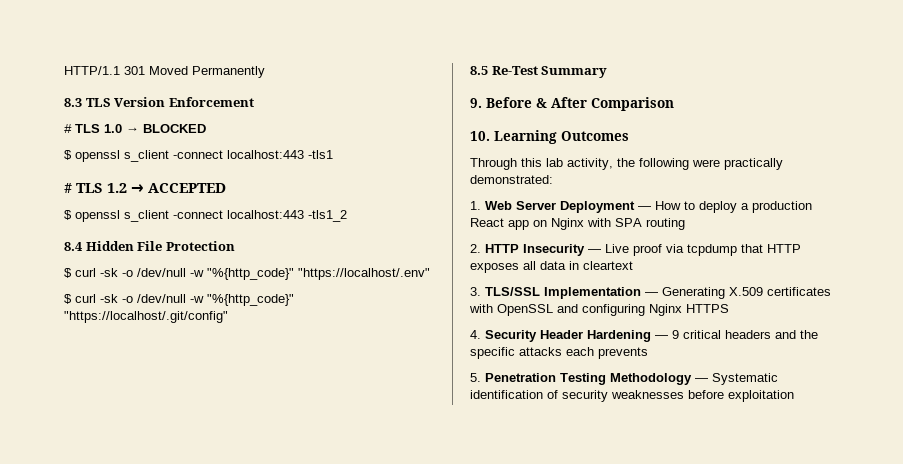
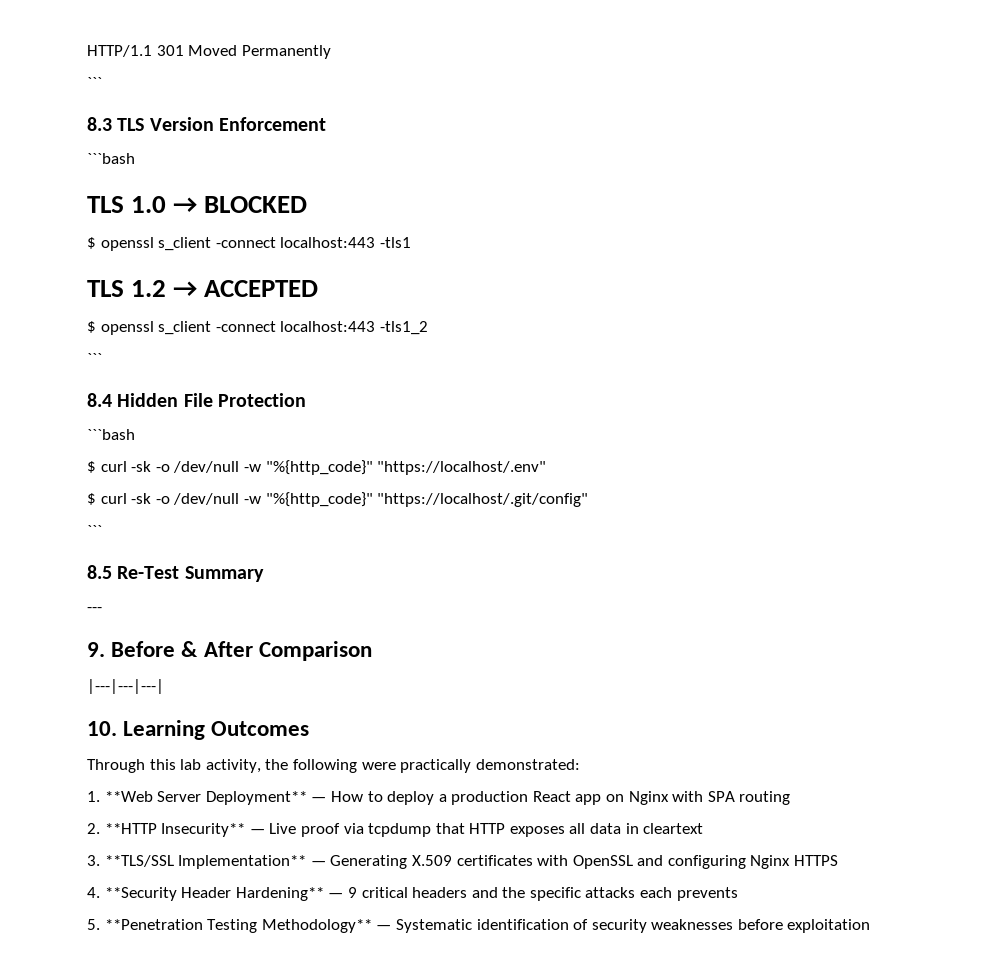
(265, 72) none -> [87,77,102,88] // ```
[64,124,72,133] # -> [87,153,135,164] ```bash //
[64,183,72,193] # -> (411, 242) none
(347, 216) none -> [87,353,102,364] // ```
(235, 246) none -> [87,429,135,440] // ```bash
(228, 317) none -> [87,525,102,536] // ```
(608, 72) none -> [87,607,102,612] // ---
(674, 104) none -> [87,679,164,694] // |---|---|---|
[485,201,635,213] Web Server Deployment -> [104,791,307,805] **Web Server Deployment**
[485,244,585,256] HTTP Insecurity -> [104,823,246,837] **HTTP Insecurity**
[485,287,641,299] TLS/SSL Implementation -> [104,855,307,869] **TLS/SSL Implementation**
[485,330,651,342] Security Header Hardening -> [104,887,324,901] **Security Header Hardening**
[485,373,692,385] Penetration Testing Methodology -> [104,919,372,933] **Penetration Testing Methodology**

